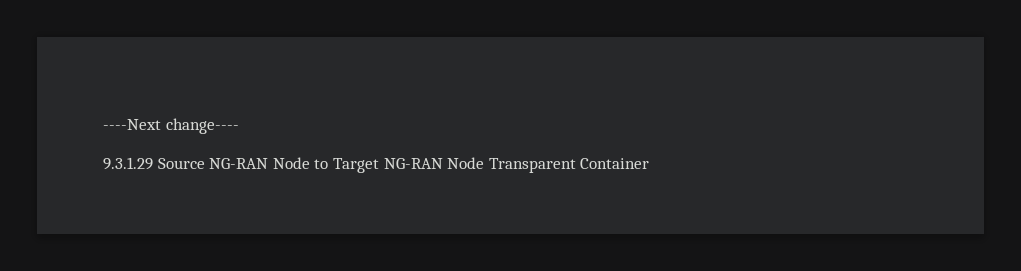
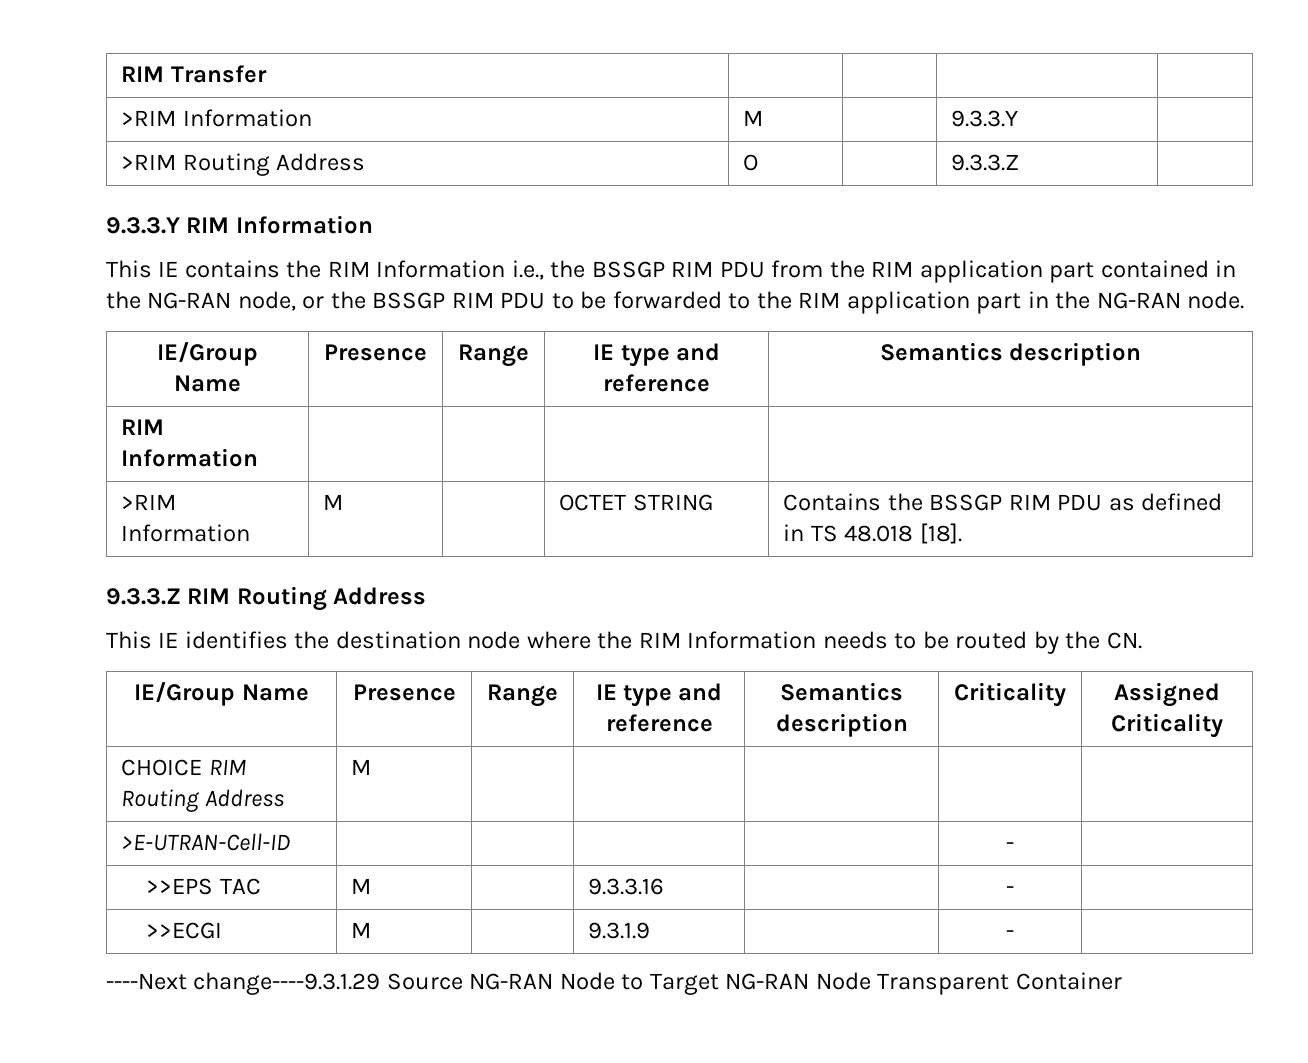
[103,118,239,134] [103,157,153,170] ----Next change---- // 9.3.1.29 -> [121,65,267,83] [121,109,312,127] [743,110,764,126] [951,110,1019,127] [121,153,366,176] [743,154,759,171] [951,154,1020,171] [106,215,373,234] [106,260,1237,283] [106,291,1245,314] [157,342,258,366] [174,375,241,392] [324,344,427,361] [458,344,529,367] [593,343,720,367] [603,374,710,392] [879,342,1142,366] [121,419,165,435] [121,448,259,467] [121,494,177,510] [121,524,251,542] [323,494,344,510] [559,494,713,511] [783,493,1222,511] [783,523,962,544] [106,586,427,611] [106,631,1142,654] [134,682,309,706] [352,684,456,701] [487,684,558,707] [595,683,723,707] [605,714,713,732] [780,682,903,701] [775,713,908,737] [954,682,1066,707] [1114,682,1220,707] [1111,713,1223,738] [121,759,246,776] [121,789,284,812] [351,759,372,775] [121,833,292,851] [1006,842,1014,850] [146,878,261,895] [351,878,372,894] [588,878,665,895] [1006,886,1014,894] [146,922,223,939] [351,922,372,938] [588,922,651,939] [1006,930,1014,938] [106,972,381,995] RIM Transfer | | | | // >RIM Information | M | | 9.3.3.Y | // >RIM Routing Address | O | | 9.3.3.Z | // 9.3.3.Y RIM Information // This IE contains the RIM Information i.e., the BSSGP RIM PDU from the RIM application part contained in the NG-RAN node, or the BSSGP RIM PDU to be forwarded to the RIM application part in the NG-RAN node. // IE/Group Name | Presence | Range | IE type and reference | Semantics description // RIM Information | | | | // >RIM Information | M | | OCTET STRING | Contains the BSSGP RIM PDU as defined in TS 48.018 [18]. // 9.3.3.Z RIM Routing Address // This IE identifies the destination node where the RIM Information needs to be routed by the CN. // IE/Group Name | Presence | Range | IE type and reference | Semantics description | Criticality | Assigned Criticality // CHOICE RIM Routing Address | M | | | | | // >E-UTRAN-Cell-ID | | | | | - | // >>EPS TAC | M | | 9.3.3.16 | | - | // >>ECGI | M | | 9.3.1.9 | | - | // ----Next change----9.3.1.29

